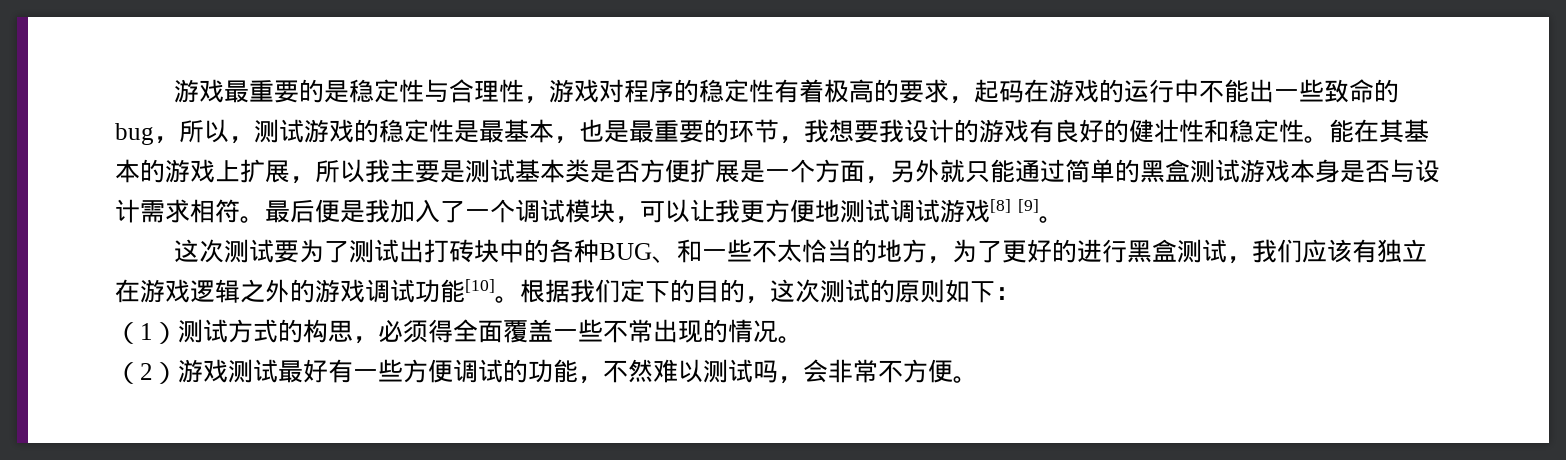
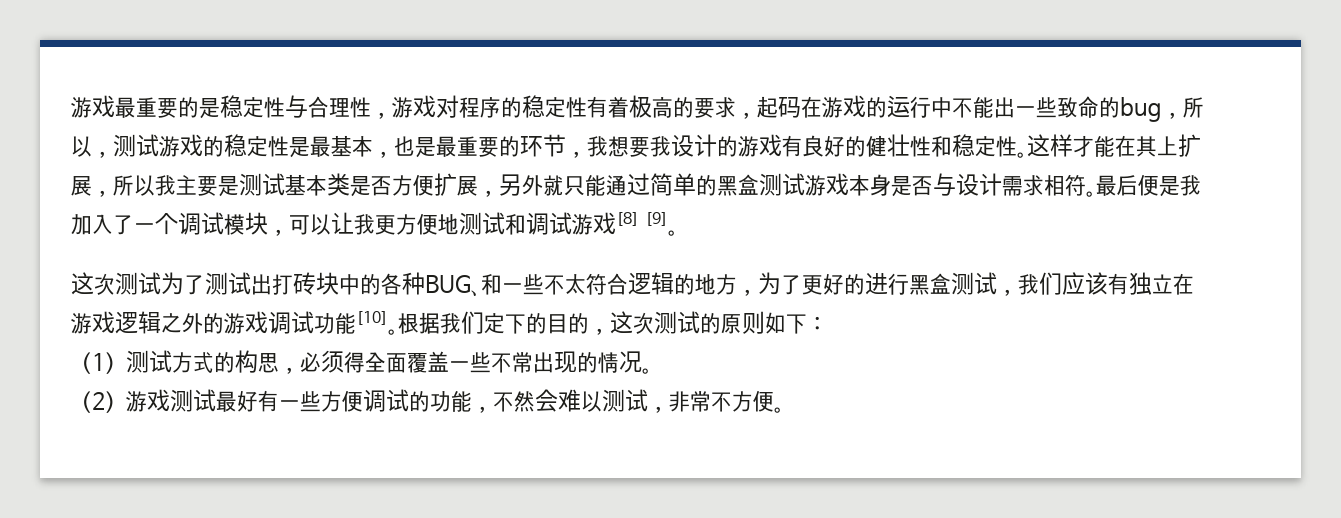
[1329,119,1429,143] [115,159,215,183] 能在其基本的游戏 -> [1027,134,1157,157] 这样才能在其
[740,159,865,183] 是一个方面 -> (478, 186) none
(890, 211) none -> [505,214,526,235] 和
[273,240,299,263] 要 -> (161, 283) none
[801,239,852,263] 恰当 -> [586,272,674,295] 符合逻辑
(653, 371) none -> [535,389,558,412] 会
[753,359,828,384] 吗，会 -> [648,406,669,413] ，

